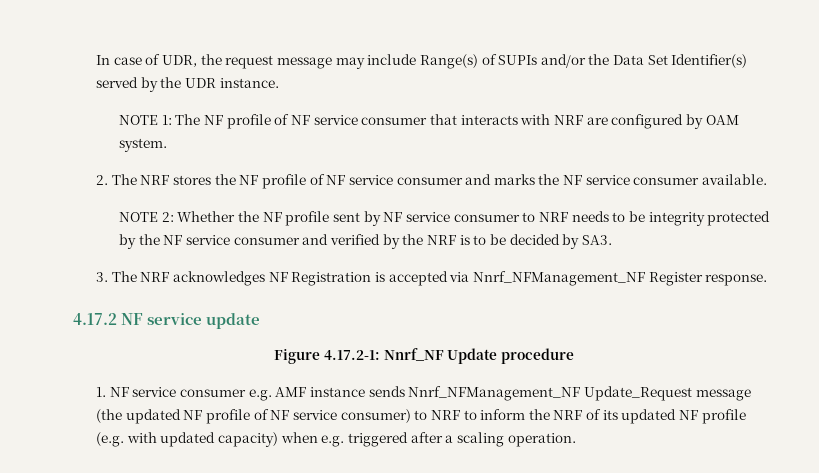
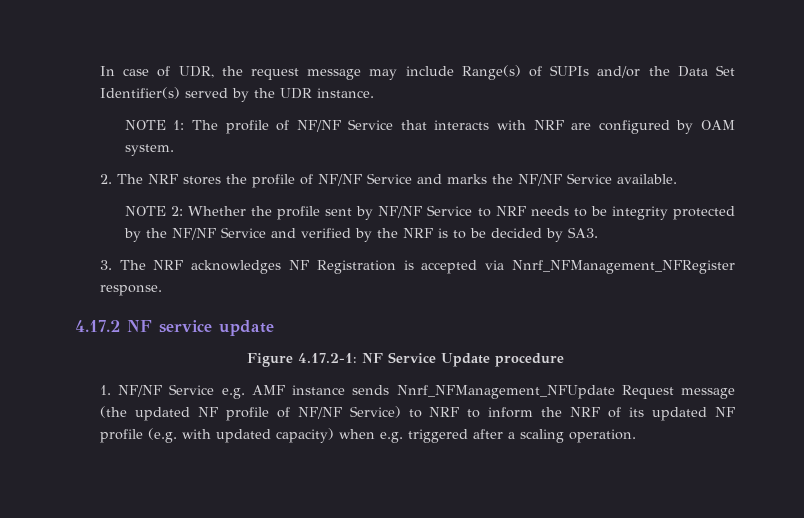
[204,114,428,129] NF profile of NF service consumer -> [225,119,394,134] profile of NF/NF Service
[239,174,700,189] NF profile of NF service consumer and marks the NF service consumer -> [251,173,612,188] profile of NF/NF Service and marks the NF/NF Service
[262,212,282,222] NF -> (273, 211) none
[383,212,520,222] NF service consumer -> [378,205,473,218] NF/NF Service
[163,235,300,245] NF service consumer -> [171,227,266,240] NF/NF Service
[472,271,703,286] Nnrf_NFManagement_NF Register -> [512,260,735,274] Nnrf_NFManagement_NFRegister
[383,348,444,361] Nnrf_NF -> [361,352,436,363] NF Service
[109,387,247,397] NF service consumer -> [118,384,215,397] NF/NF Service
[408,386,692,401] Nnrf_NFManagement_NF Update_Request -> [396,385,674,399] Nnrf_NFManagement_NFUpdate Request
[270,409,411,423] NF service consumer) -> [297,406,401,419] NF/NF Service)

